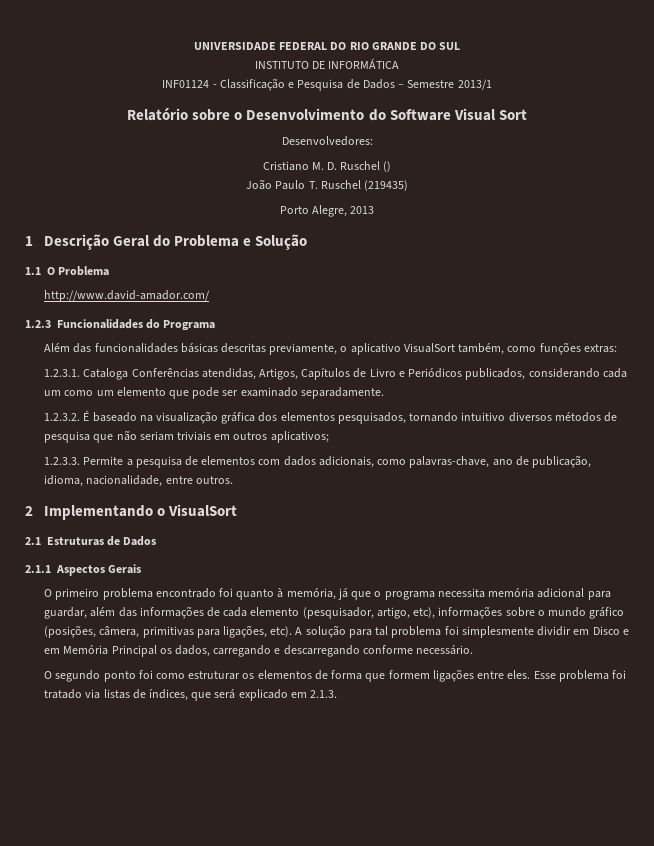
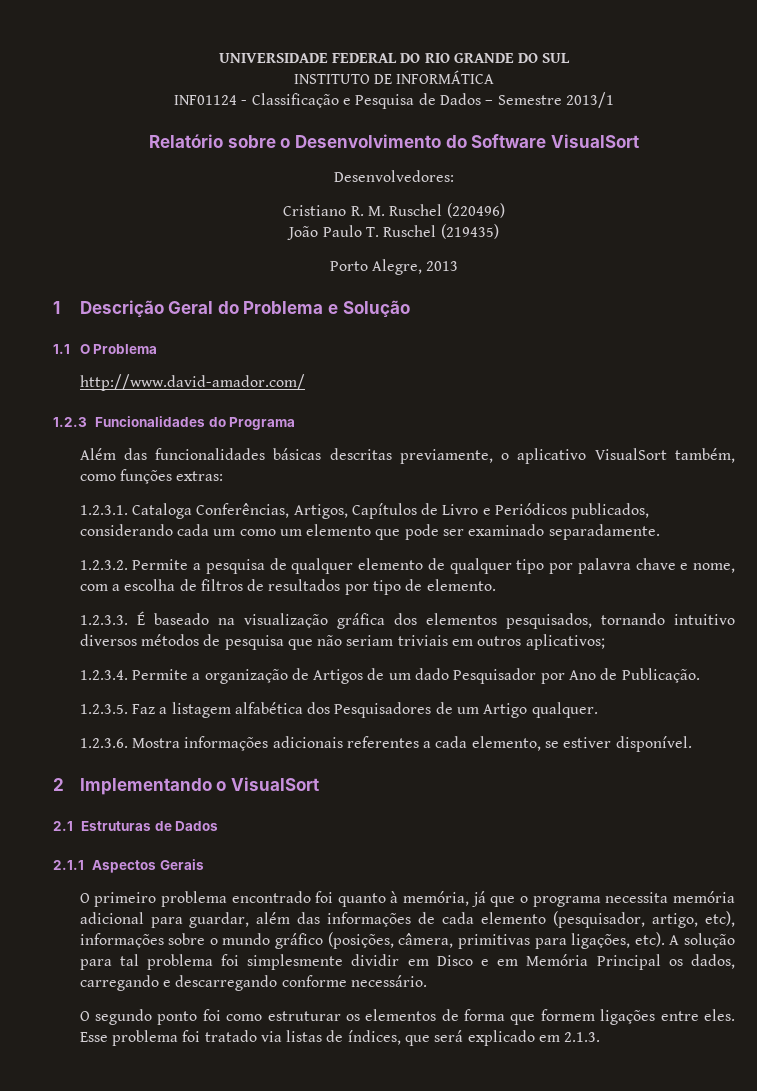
[453,108,527,121] Visual Sort -> [550,134,639,148] VisualSort
[311,161,392,172] M. D. Ruschel () -> [350,203,505,218] R. M. Ruschel (220496)
[131,368,256,380] Conferências atendidas, -> [196,503,290,518] Conferências,
(81, 417) none -> [132,558,736,574] [79,579,496,595] [79,615,128,625] Permite a pesquisa de qualquer elemento de qualquer tipo por palavra chave e nome, com a escolha de filtros de resultados por tipo de elemento. // 1.2.3.3.
[44,455,592,468] [44,475,233,487] 1.2.3.3. Permite a pesquisa de elementos com dados adicionais, como palavras-chave, ano de publicação, idioma, nacionalidade, entre outros. -> [79,668,700,684] [79,702,598,718] [79,736,692,752] 1.2.3.4. Permite a organização de Artigos de um dado Pesquisador por Ano de Publicação. // 1.2.3.5. Faz a listagem alfabética dos Pesquisadores de um Artigo qualquer. // 1.2.3.6. Mostra informações adicionais referentes a cada elemento, se estiver disponível.

